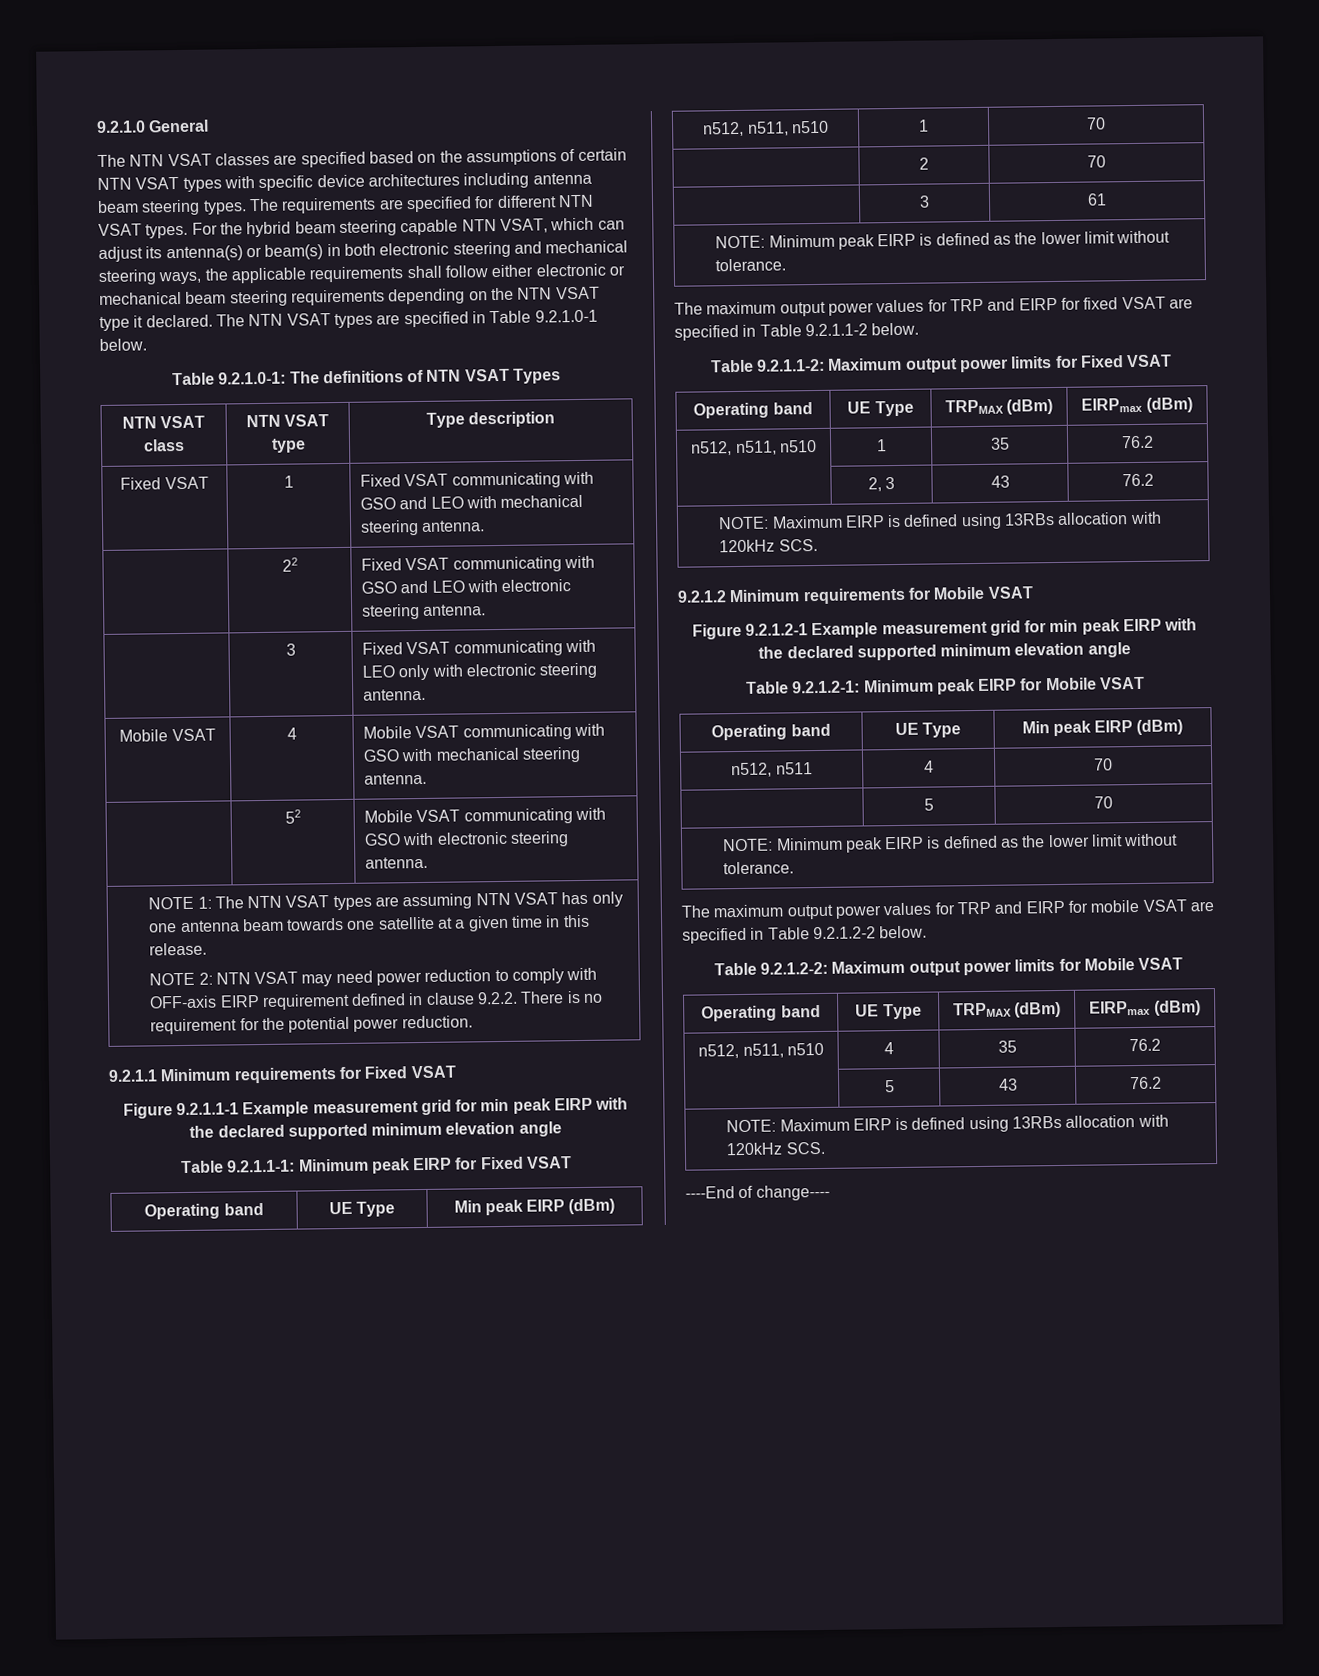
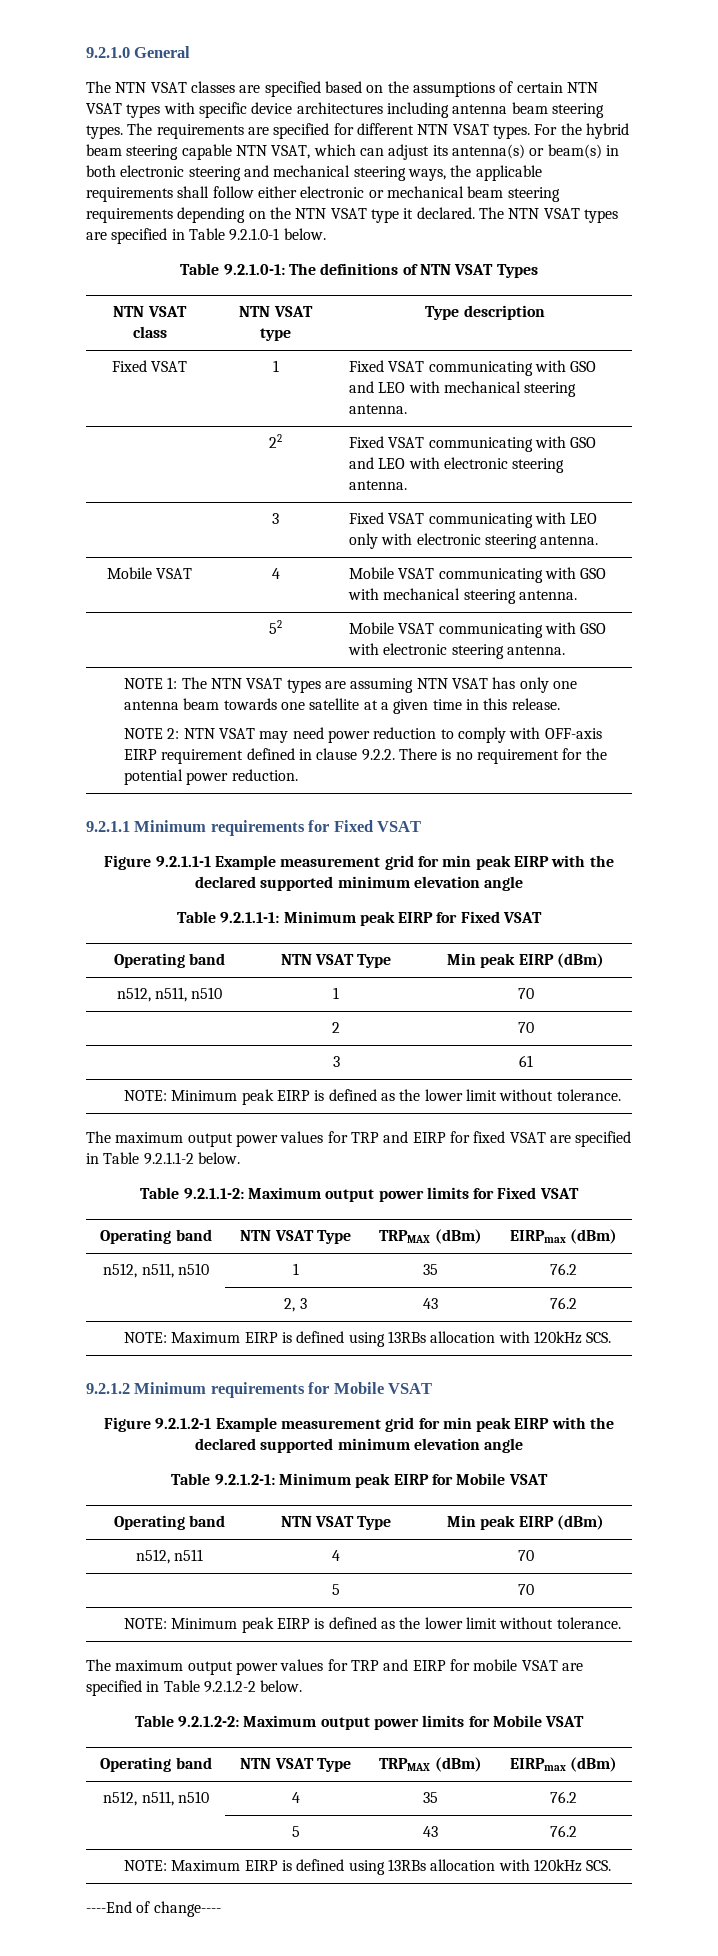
[328,1201,353,1215] UE -> [280,954,354,965] NTN VSAT
[847,401,872,414] UE -> [240,1230,314,1241] NTN VSAT
[894,722,919,736] UE -> [280,1516,354,1527] NTN VSAT
[855,1004,880,1017] UE -> [240,1758,314,1769] NTN VSAT

